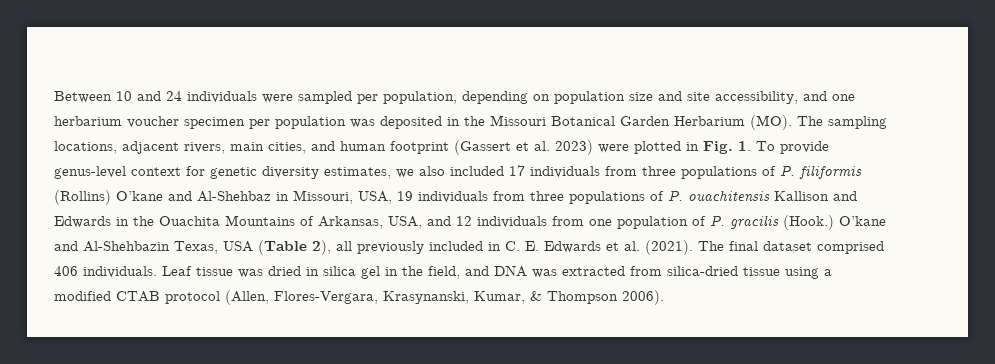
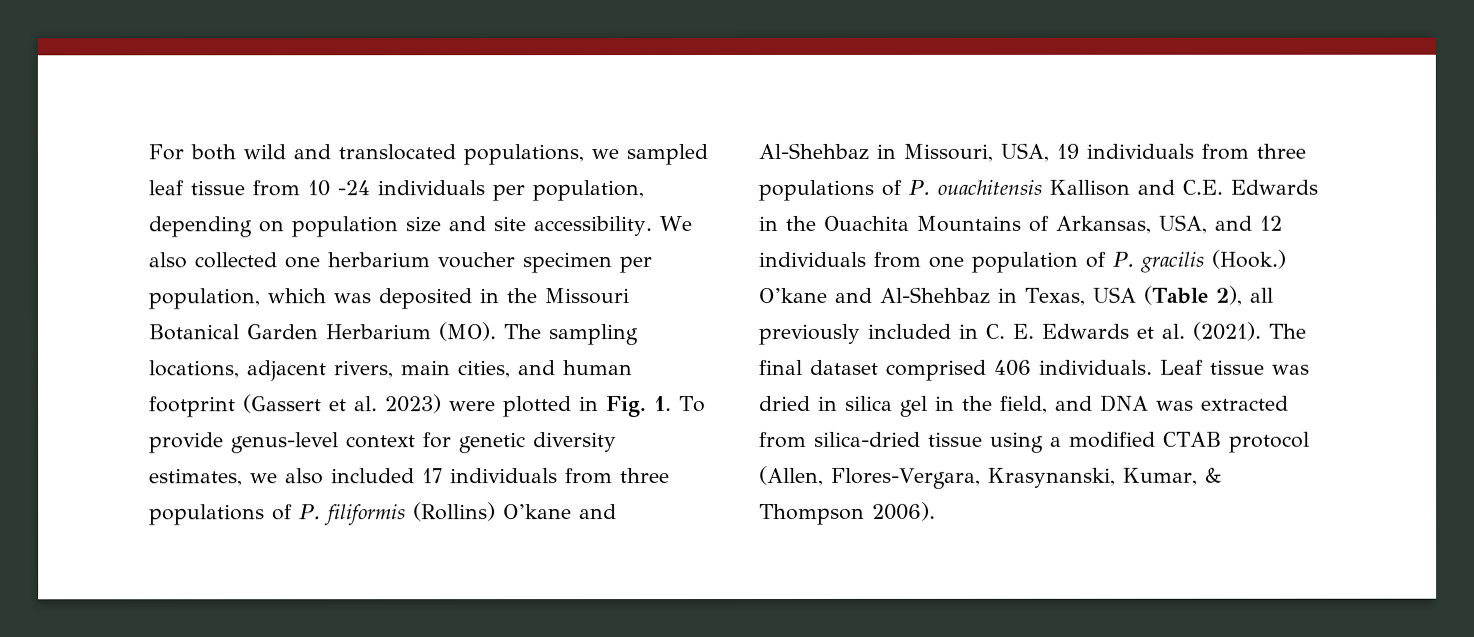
[54,91,352,104] Between 10 and 24 individuals were sampled -> [148,144,708,166] [148,180,485,197] For both wild and translocated populations, we sampled leaf tissue from 10 -24 individuals
[715,91,827,104] accessibility, and -> [533,216,692,237] [148,252,277,269] accessibility. We also collected
[275,116,346,129] population -> [148,288,326,310] population, which
(857, 196) none -> [1181,179,1223,195] C.E.
[83,241,170,252] Al-Shehbazin -> [879,286,1017,304] Al-Shehbaz in

